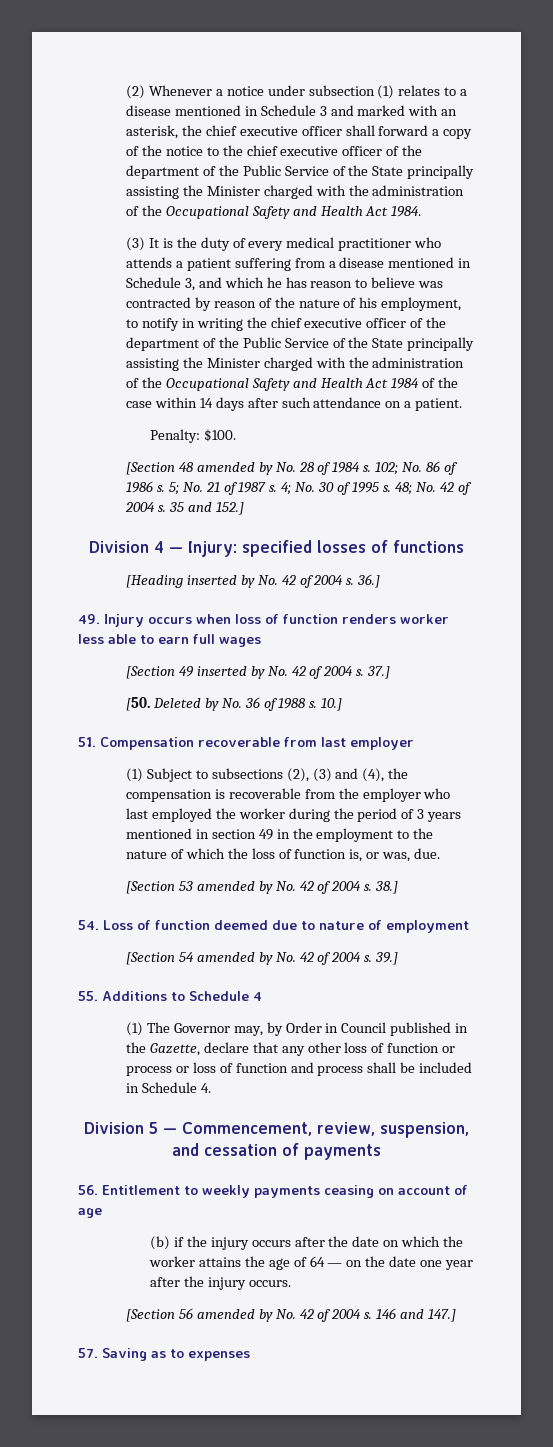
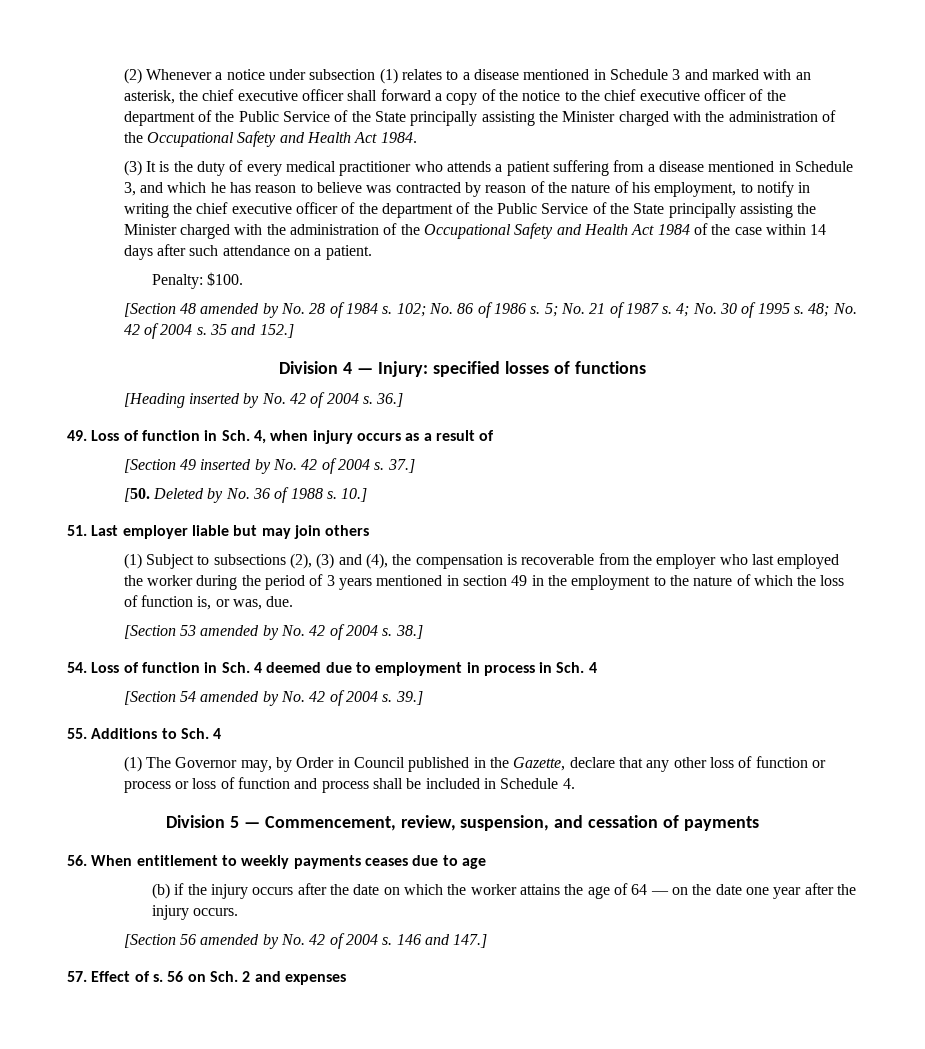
[104,614,449,627] [78,634,261,647] Injury occurs when loss of function renders worker less able to earn full wages -> [91,430,495,444] Loss of function in Sch. 4, when injury occurs as a result of
[100,737,414,750] Compensation recoverable from last employer -> [91,525,370,539] Last employer liable but may join others
(210, 925) none -> [204,662,262,673] in Sch. 4
[319,920,469,933] nature of employment -> [375,662,597,676] employment in process in Sch. 4
[189,991,249,1001] Schedule -> [180,728,209,739] Sch.
[102,1185,180,1195] Entitlement -> [91,855,218,866] When entitlement
[324,1185,468,1198] ceasing on account of -> [364,855,458,866] ceases due to
[102,1348,184,1361] Saving as to -> [91,971,281,982] Effect of s. 56 on Sch. 2 and

